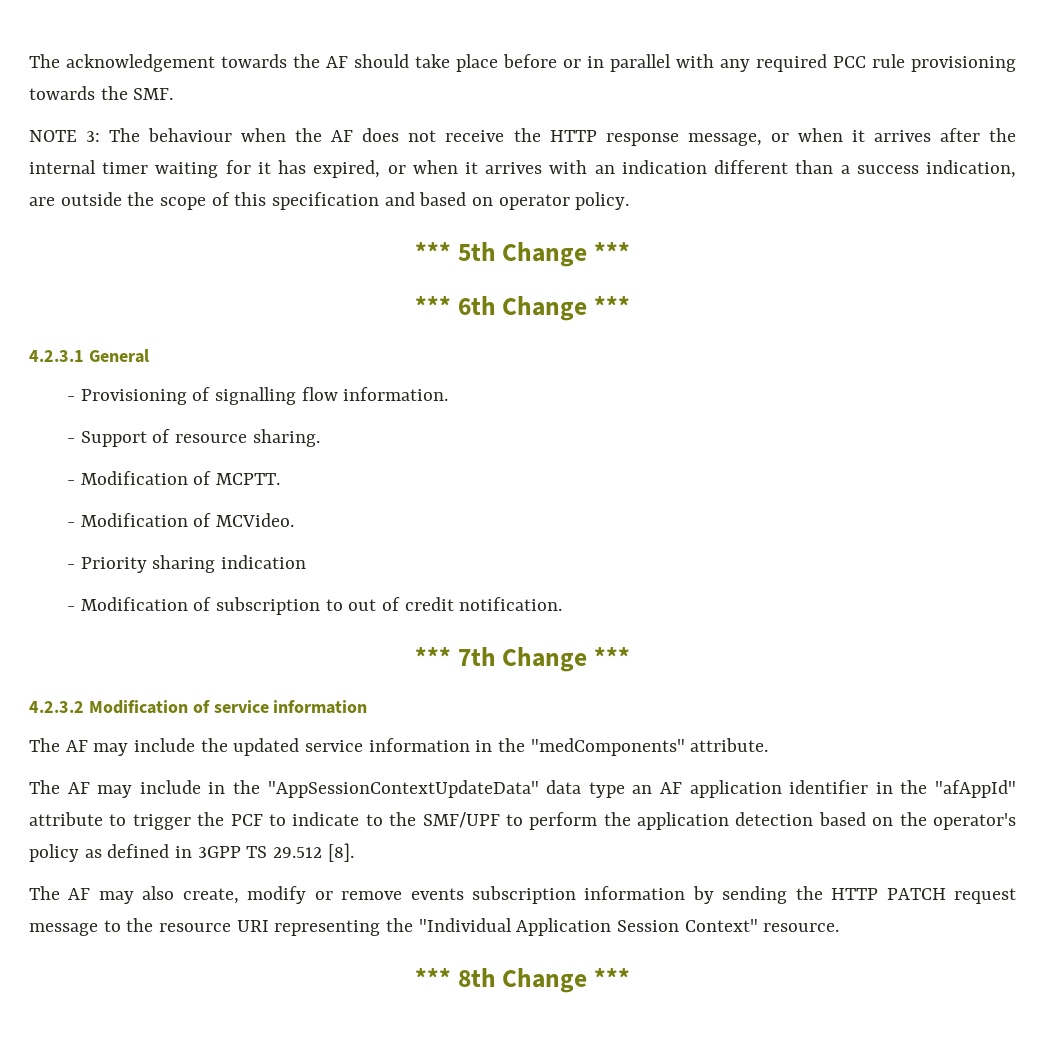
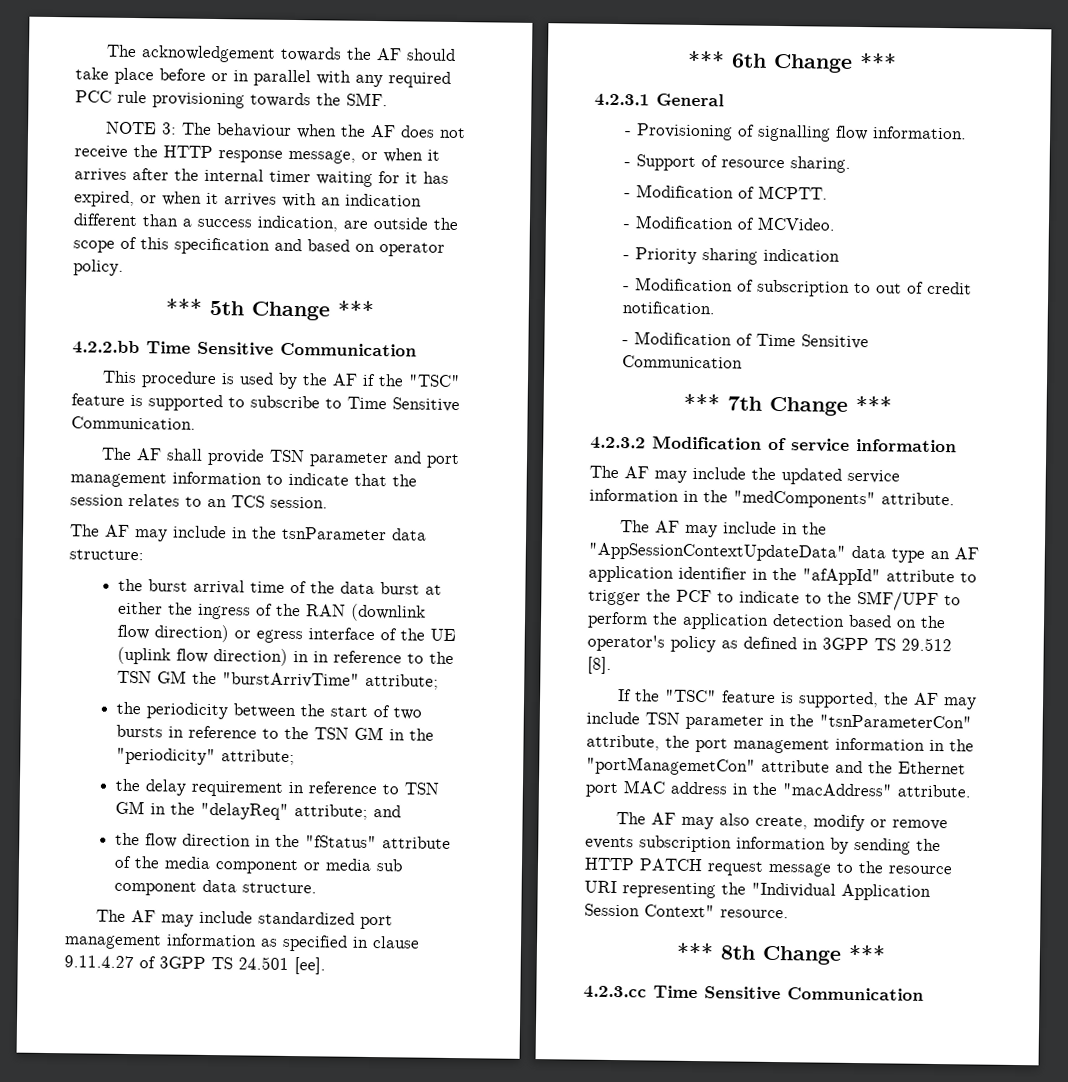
(631, 251) none -> [72,340,417,357] [102,370,462,390] [71,393,460,413] [71,416,196,430] [101,447,461,469] [70,471,417,488] [70,493,328,509] [70,524,427,542] [69,549,144,561] [118,578,443,595] [118,601,427,622] [117,624,457,644] [117,646,455,666] [117,670,440,690] [116,701,423,720] [116,724,435,741] [116,747,296,766] [115,778,440,797] [115,800,402,820] [115,832,452,849] [114,855,404,875] [114,879,318,896] [96,909,394,930] [64,933,420,952] [64,955,326,975] // 4.2.2.bb Time Sensitive Communication // This procedure is used by the AF if the "TSC" feature is supported to subscribe to Time Sensitive Communication. // The AF shall provide TSN parameter and port management information to indicate that the session relates to an TCS session. // The AF may include in the tsnParameter data structure: // the burst arrival time of the data burst at either the ingress of the RAN (downlink flow direction) or egress interface of the UE (uplink flow direction) in in reference to the TSN GM the "burstArrivTime" attribute; // the periodicity between the start of two bursts in reference to the TSN GM in the "periodicity" attribute; // the delay requirement in reference to TSN GM in the "delayReq" attribute; and // the flow direction in the "fStatus" attribute of the media component or media sub component data structure. // The AF may include standardized port management information as specified in clause 9.11.4.27 of 3GPP TS 24.501 [ee].
(563, 604) none -> [622,331,870,350] [622,355,744,369] // - Modification of Time Sensitive Communication
(354, 852) none -> [618,689,978,710] [586,711,972,730] [586,734,974,754] [586,756,966,776] [585,780,972,798] // If the "TSC" feature is supported, the AF may include TSN parameter in the "tsnParameterCon" attribute, the port management information in the "portManagemetCon" attribute and the Ethernet port MAC address in the "macAddress" attribute.
(631, 977) none -> [583,985,924,1001] // 4.2.3.cc Time Sensitive Communication

